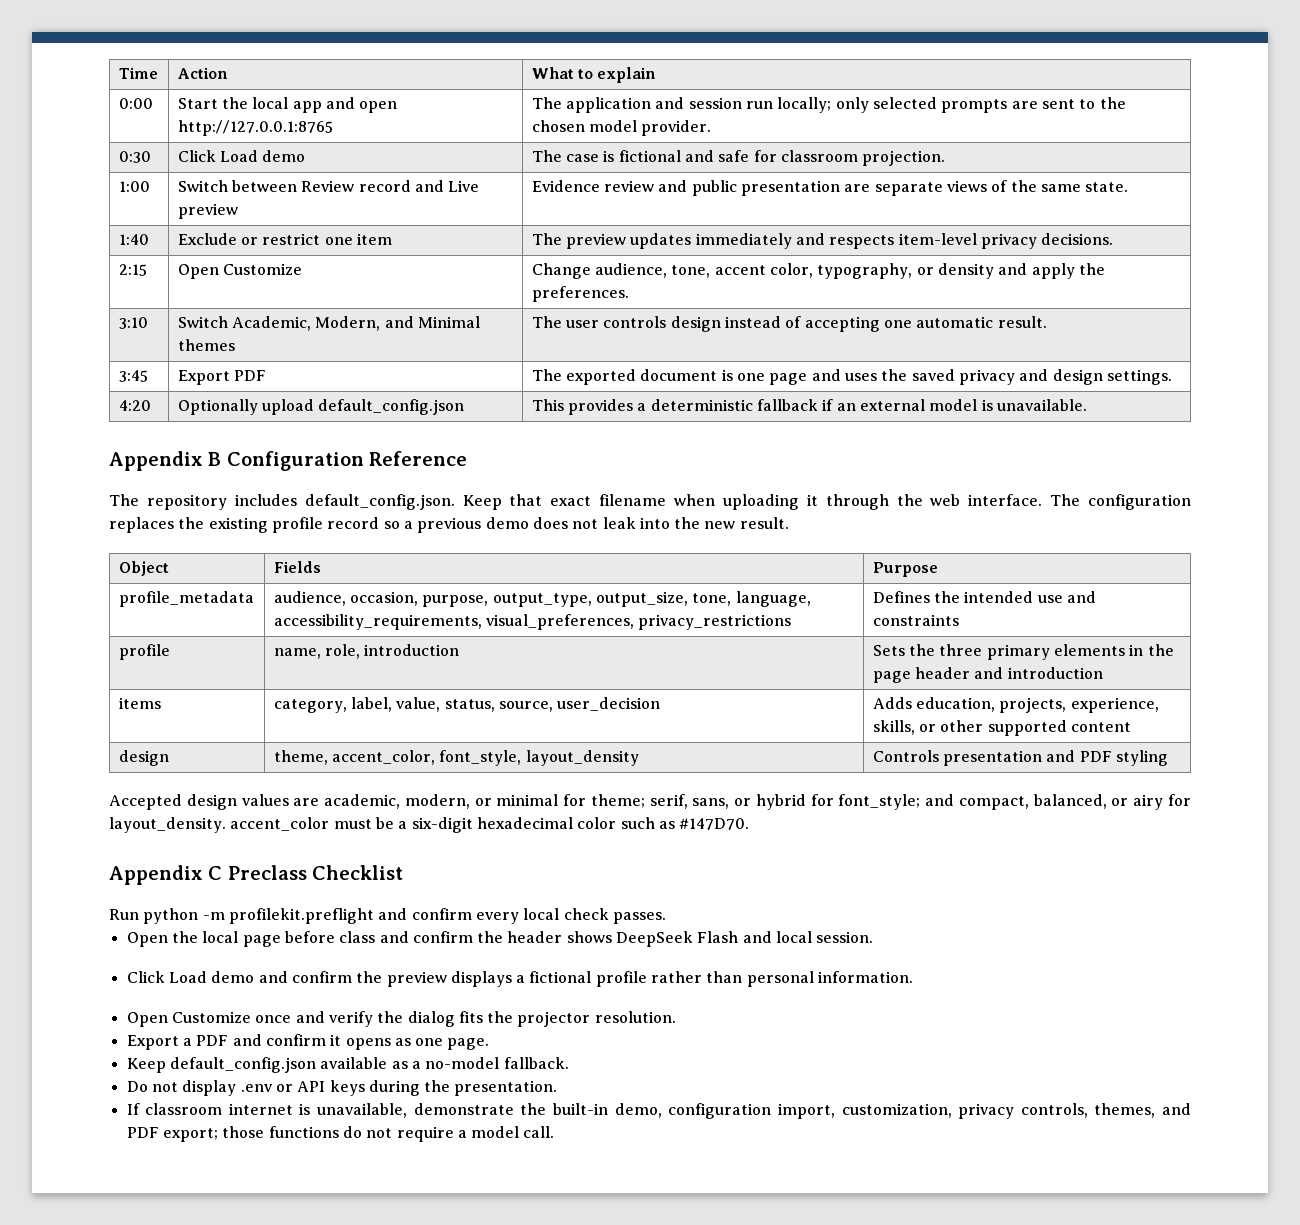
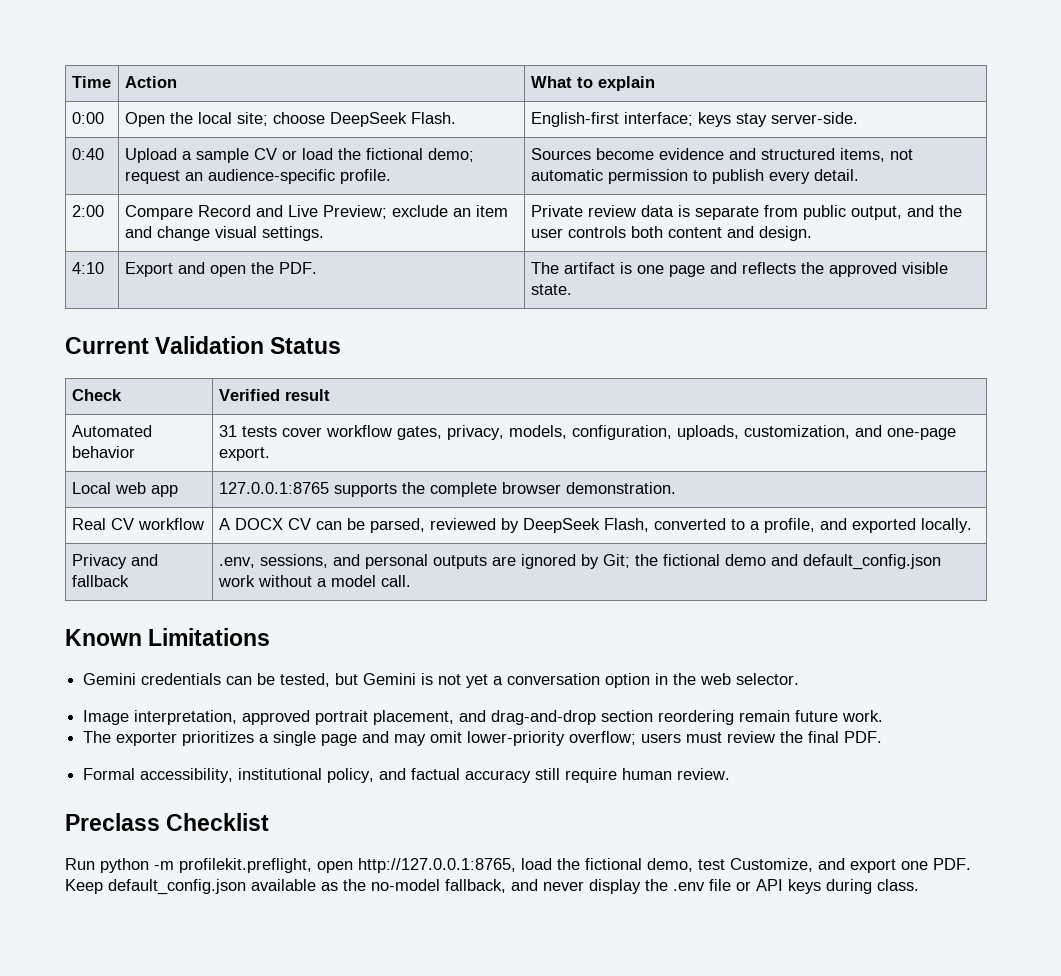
[177,97,398,113] [177,120,333,136] [531,97,1126,113] [531,120,712,136] [118,151,151,163] [177,150,306,162] [531,150,946,166] [118,181,150,192] [177,180,480,192] [177,203,238,219] [531,180,1129,196] [118,234,149,245] [177,233,393,245] [531,233,1114,249] [118,264,147,276] [177,263,303,279] [531,263,1105,279] [531,286,629,302] [118,317,148,329] [177,316,481,331] [177,339,235,351] [531,316,1047,332] [118,370,148,382] [177,370,267,385] [531,369,1172,385] [118,400,151,411] [177,399,465,415] [531,399,1087,415] [109,451,468,471] [109,494,1191,510] [109,517,789,533] [118,561,169,576] [273,561,321,573] [872,562,938,577] [118,591,254,607] [273,591,811,607] [273,614,792,630] [872,591,1097,603] [872,614,959,626] [118,644,170,660] [273,644,460,659] [872,644,1174,660] [872,667,1103,683] [118,697,161,709] [273,697,661,713] [872,697,1159,713] [872,720,1132,736] [118,750,169,766] [273,750,639,766] [872,750,1169,766] [109,794,1192,810] [109,817,750,833] [109,865,223,885] Start the local app and open http://127.0.0.1:8765 | The application and session run locally; only selected prompts are sent to the chosen model provider. // 0:30 | Click Load demo | The case is fictional and safe for classroom projection. // 1:00 | Switch between Review record and Live preview | Evidence review and public presentation are separate views of the same state. // 1:40 | Exclude or restrict one item | The preview updates immediately and respects item-level privacy decisions. // 2:15 | Open Customize | Change audience, tone, accent color, typography, or density and apply the preferences. // 3:10 | Switch Academic, Modern, and Minimal themes | The user controls design instead of accepting one automatic result. // 3:45 | Export PDF | The exported document is one page and uses the saved privacy and design settings. // 4:20 | Optionally upload default_config.json | This provides a deterministic fallback if an external model is unavailable. // Appendix B Configuration Reference // The repository includes default_config.json. Keep that exact filename when uploading it through the web interface. The configuration replaces the existing profile record so a previous demo does not leak into the new result. // Object | Fields | Purpose // profile_metadata | audience, occasion, purpose, output_type, output_size, tone, language, accessibility_requirements, visual_preferences, privacy_restrictions | Defines the intended use and constraints // profile | name, role, introduction | Sets the three primary elements in the page header and introduction // items | category, label, value, status, source, user_decision | Adds education, projects, experience, skills, or other supported content // design | theme, accent_color, font_style, layout_density | Controls presentation and PDF styling // Accepted design values are academic, modern, or minimal for theme; serif, sans, or hybrid for font_style; and compact, balanced, or airy for layout_density. accent_color must be a six-digit hexadecimal color such as #147D70. // Appendix C -> [124,112,456,127] [530,112,858,127] [71,148,104,160] [124,148,474,163] [124,169,391,184] [530,148,913,162] [530,169,859,184] [71,205,104,217] [124,205,508,220] [124,226,324,241] [530,205,962,220] [530,226,812,241] [71,262,104,274] [124,262,317,277] [530,262,948,277] [530,284,572,295] [65,336,342,354] [71,389,122,401] [218,389,330,401] [71,425,152,437] [71,446,135,458] [218,425,956,440] [218,447,270,461] [71,482,178,497] [218,482,676,497] [71,518,204,530] [218,518,972,533] [71,554,158,569] [71,575,129,587] [218,554,941,570] [217,575,411,587] [65,628,271,646] [83,673,800,688] [83,710,884,725] [83,731,883,746] [83,768,731,783] Open the local site; choose DeepSeek Flash. | English-first interface; keys stay server-side. // 0:40 | Upload a sample CV or load the fictional demo; request an audience-specific profile. | Sources become evidence and structured items, not automatic permission to publish every detail. // 2:00 | Compare Record and Live Preview; exclude an item and change visual settings. | Private review data is separate from public output, and the user controls both content and design. // 4:10 | Export and open the PDF. | The artifact is one page and reflects the approved visible state. // Current Validation Status // Check | Verified result // Automated behavior | 31 tests cover workflow gates, privacy, models, configuration, uploads, customization, and one-page export. // Local web app | 127.0.0.1:8765 supports the complete browser demonstration. // Real CV workflow | A DOCX CV can be parsed, reviewed by DeepSeek Flash, converted to a profile, and exported locally. // Privacy and fallback | .env, sessions, and personal outputs are ignored by Git; the fictional demo and default_config.json work without a model call. // Known Limitations // Gemini credentials can be tested, but Gemini is not yet a conversation option in the web selector. // Image interpretation, approved portrait placement, and drag-and-drop section reordering remain future work. // The exporter prioritizes a single page and may omit lower-priority overflow; users must review the final PDF. // Formal accessibility, institutional policy, and factual accuracy still require human review. //
[228,908,666,924] [126,931,874,947] [126,971,914,987] [126,1011,676,1027] [126,1034,490,1050] [126,1057,569,1073] [126,1080,558,1096] [126,1103,1192,1119] [126,1126,555,1142] profilekit.preflight and confirm every local check passes. // Open the local page before class and confirm the header shows DeepSeek Flash and local session. // Click Load demo and confirm the preview displays a fictional profile rather than personal information. // Open Customize once and verify the dialog fits the projector resolution. // Export a PDF and confirm it opens as one page. // Keep default_config.json available as a no-model fallback. // Do not display .env or API keys during the presentation. // If classroom internet is unavailable, demonstrate the built-in demo, configuration import, customization, privacy controls, themes, and PDF export; those functions do not require a model call. -> [179,858,971,873] [65,879,919,895] profilekit.preflight, open http://127.0.0.1:8765, load the fictional demo, test Customize, and export one PDF. Keep default_config.json available as the no-model fallback, and never display the .env file or API keys during class.

